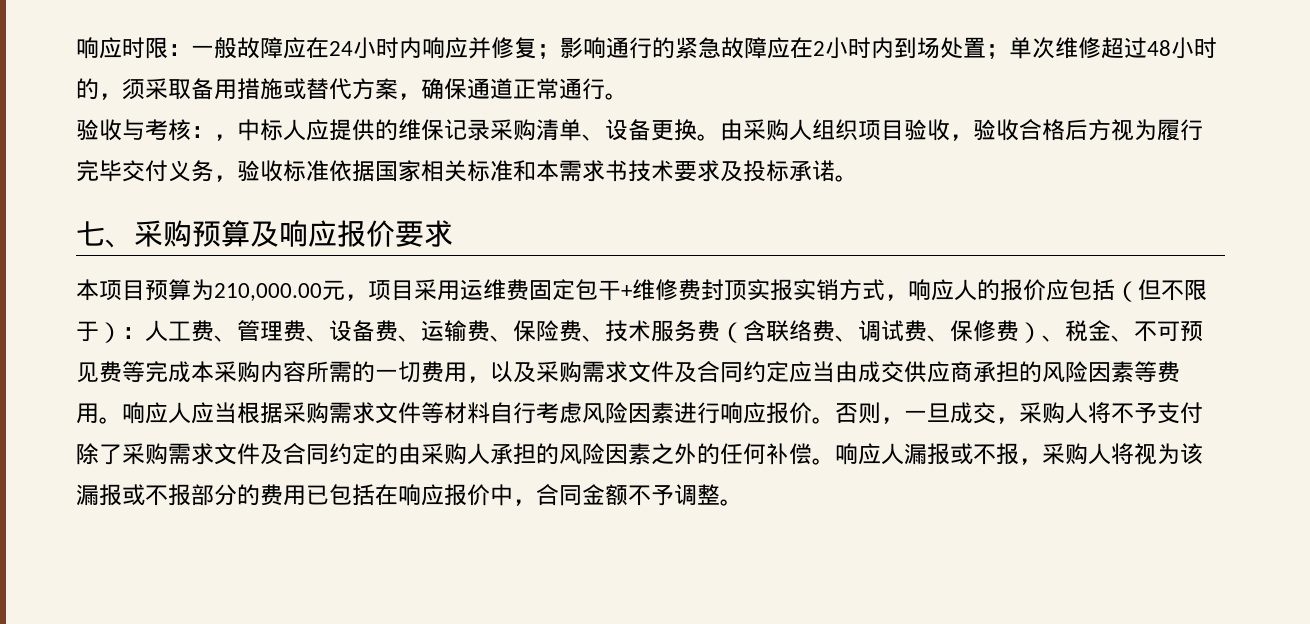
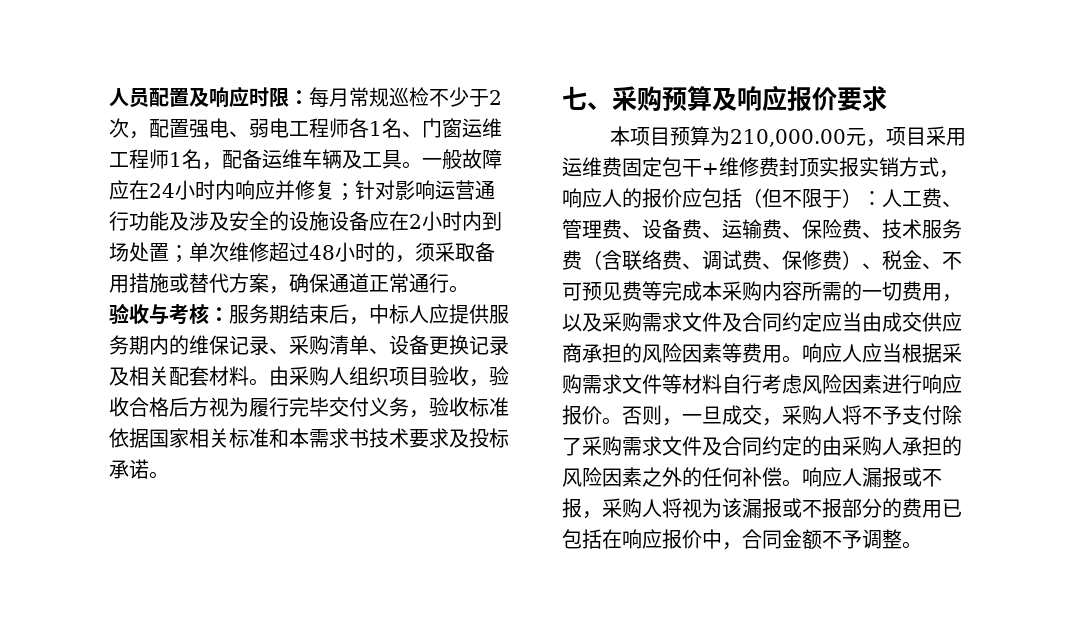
[76,37,191,59] 响应时限： -> [109,86,502,108] [109,118,502,139] [109,149,422,170] 人员配置及响应时限：每月常规巡检不少于2次，配置强电、弱电工程师各1名、门窗运维工程师1名，配备运维车辆及工具。
[560,37,767,59] 影响通行的紧急故障 -> [355,180,495,200] [109,211,369,231] 针对影响运营通行功能及涉及安全的设施设备
(214, 132) none -> [229,304,349,324] 服务期结束后
(375, 130) none -> [489,305,509,324] [109,335,169,355] 服务期内
(490, 130) none -> [269,348,289,354] 、
(697, 130) none -> [469,335,509,355] [109,366,249,386] 记录及相关配套材料

